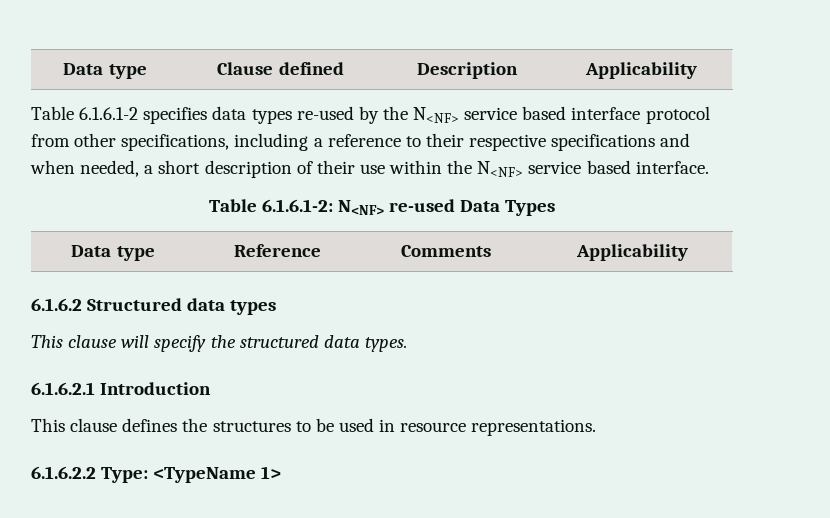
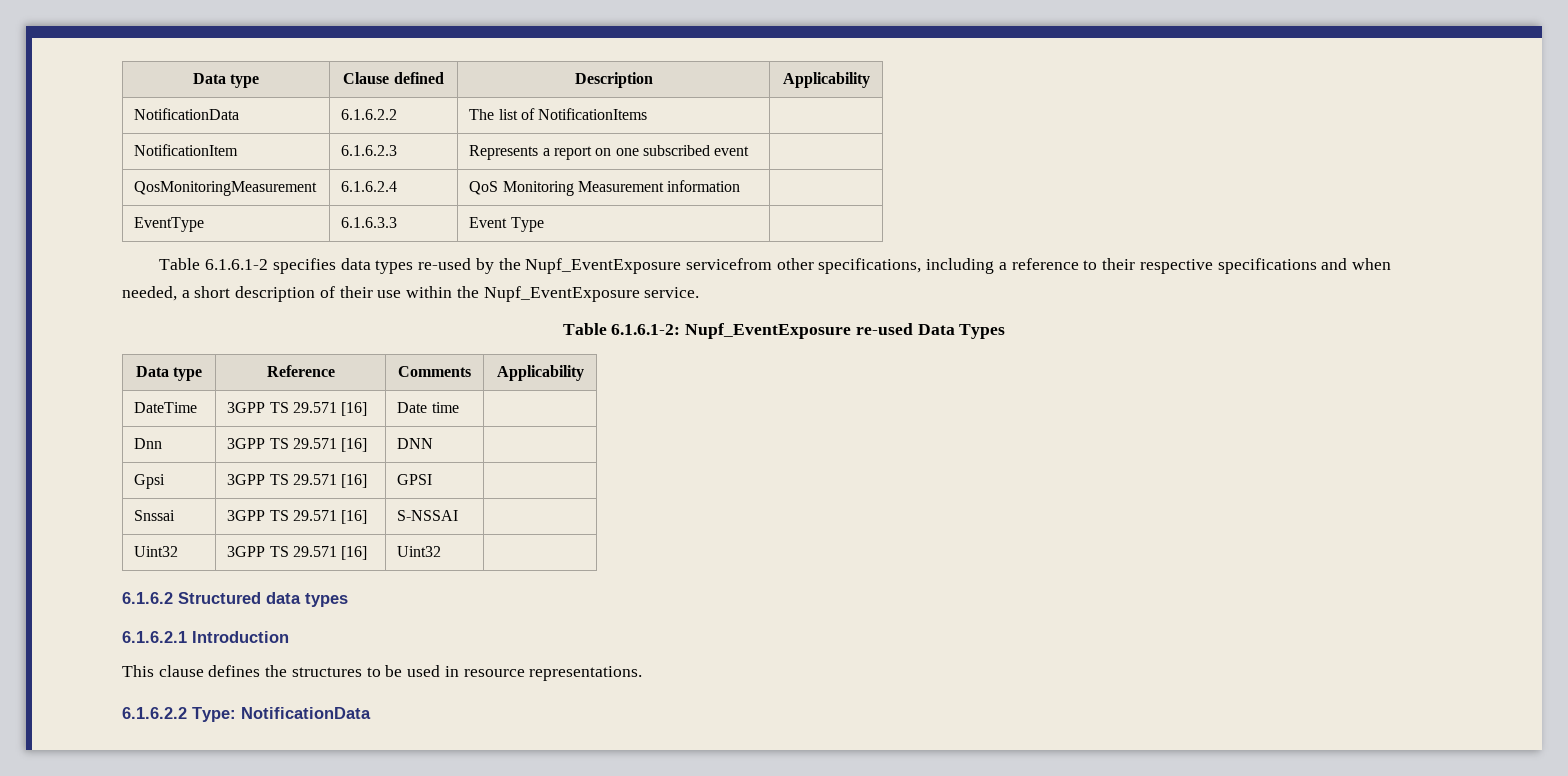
(697, 70) none -> [134,108,240,120] [341,109,398,120] [469,108,648,120] [134,144,239,156] [341,145,398,156] [469,145,750,160] [134,181,318,196] [341,181,398,192] [469,180,741,196] [134,217,205,232] [341,217,398,228] [469,217,544,232] // NotificationData | 6.1.6.2.2 | The list of NotificationItems | // NotificationItem | 6.1.6.2.3 | Represents a report on one subscribed event | // QosMonitoringMeasurement | 6.1.6.2.4 | QoS Monitoring Measurement information | // EventType | 6.1.6.3.3 | Event Type |
[413,106,710,124] [31,134,70,147] N<NF> service based interface protocol from -> [525,258,772,274] Nupf_EventExposure servicefrom
[477,160,709,177] N<NF> service based interface. -> [483,286,700,302] Nupf_EventExposure service.
[337,200,384,215] N<NF> -> [685,323,852,339] Nupf_EventExposure
[31,298,277,315] [31,335,407,352] // 6.1.6.2 Structured data types // This clause will specify the structured data types. -> [134,402,198,413] [227,402,368,416] [397,402,459,413] [134,438,163,449] [227,438,368,452] [397,438,434,449] [134,474,166,489] [227,474,368,488] [397,474,433,485] [134,510,176,521] [227,510,368,524] [397,510,459,521] [134,546,179,557] [227,546,368,560] [397,546,442,557] [122,592,348,607] // DateTime | 3GPP TS 29.571 [16] | Date time | // Dnn | 3GPP TS 29.571 [16] | DNN | // Gpsi | 3GPP TS 29.571 [16] | GPSI | // Snssai | 3GPP TS 29.571 [16] | S-NSSAI | // Uint32 | 3GPP TS 29.571 [16] | Uint32 | // 6.1.6.2 Structured data types
[153,466,282,483] <TypeName 1> -> [241,707,371,719] NotificationData

